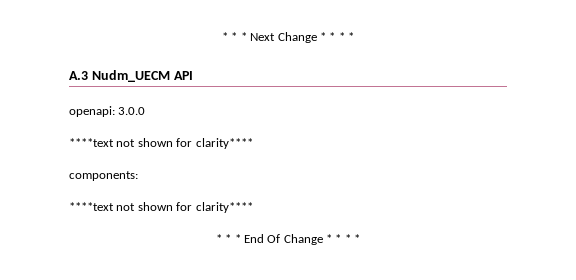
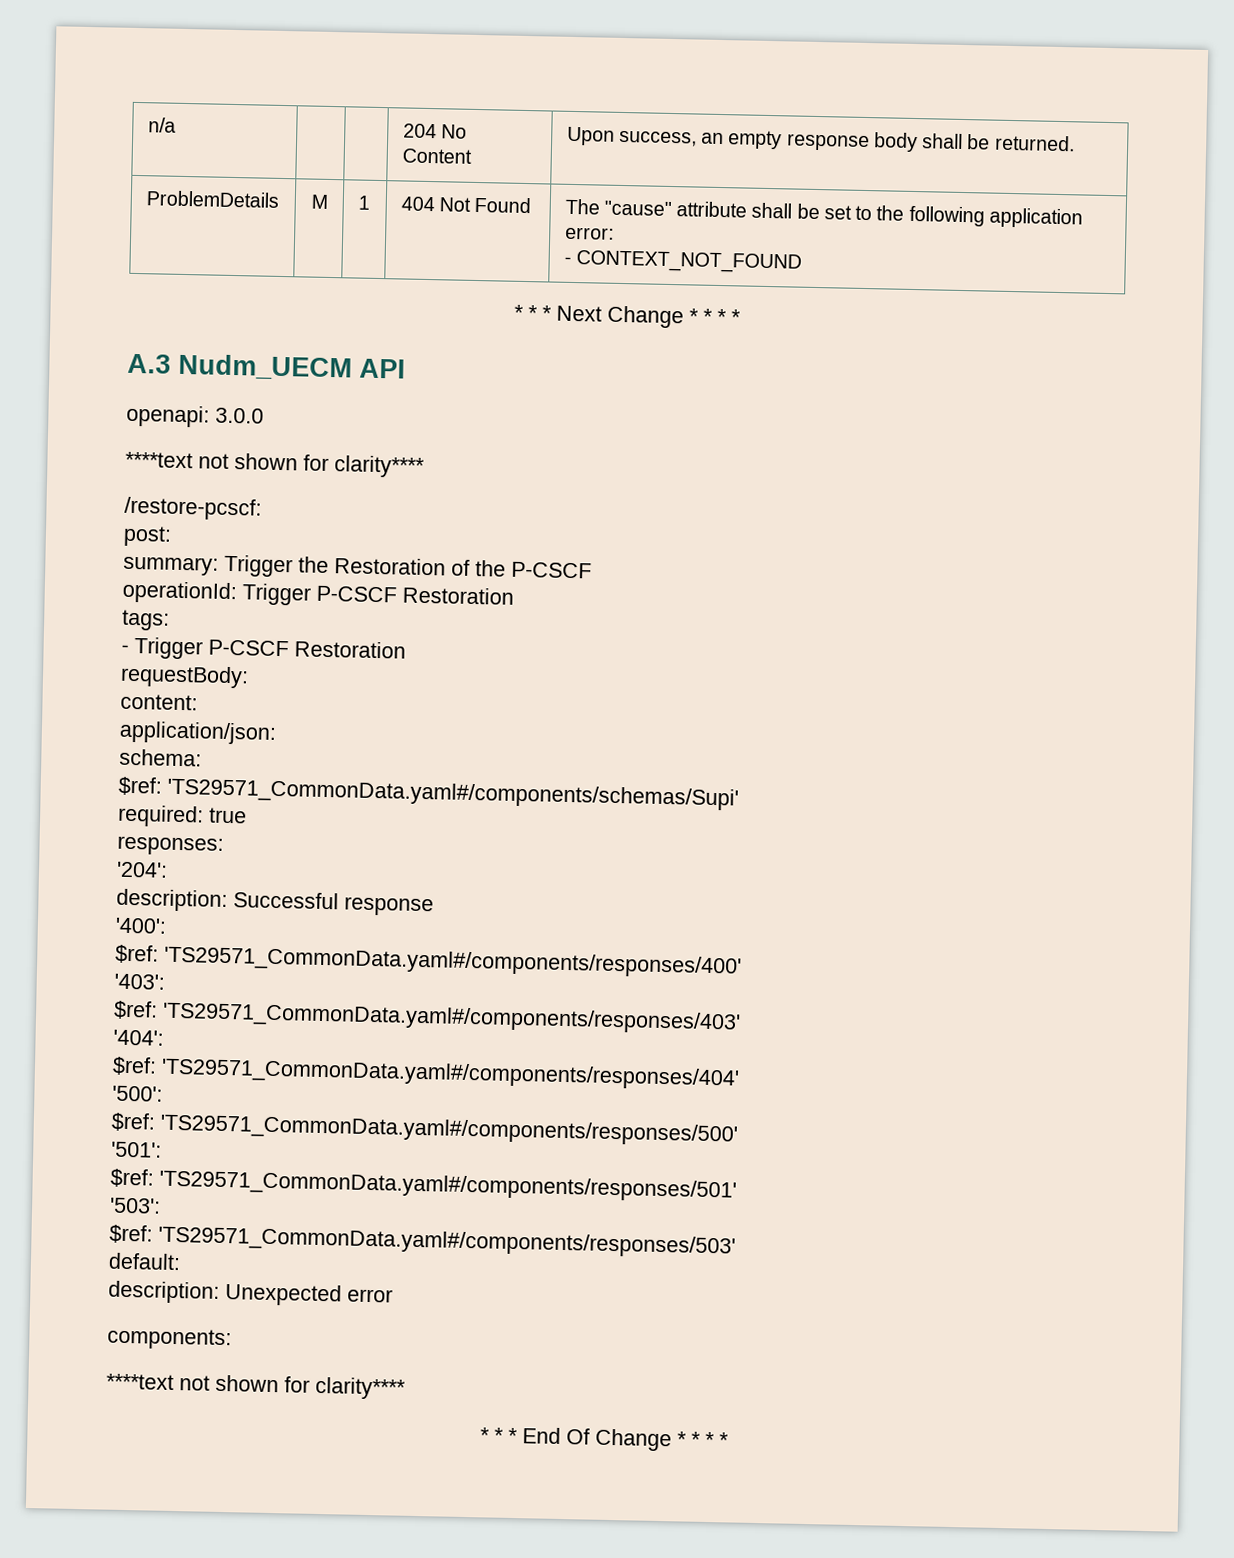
(222, 36) none -> [147,117,176,133] [402,123,467,139] [401,148,472,164] [566,126,1075,153] [145,190,279,208] [310,194,328,209] [357,195,370,210] [400,196,532,214] [564,198,1084,229] [564,226,614,240] [563,250,802,274] n/a | | | 204 No Content | Upon success, an empty response body shall be returned. // ProblemDetails | M | 1 | 404 Not Found | The "cause" attribute shall be set to the following application error: // - CONTEXT_NOT_FOUND //
(253, 143) none -> [124,496,262,521] [123,525,172,547] [123,554,592,579] [122,580,514,606] [121,609,170,631] [121,637,406,660] [120,664,249,689] [120,693,198,711] [119,720,277,745] [119,748,202,767] [118,776,739,811] [117,804,247,828] [117,835,224,856] [116,861,168,878] [116,888,434,917] [115,917,167,934] [115,944,742,979] [114,973,165,990] [113,1000,741,1035] [113,1029,164,1046] [112,1056,740,1091] [112,1085,163,1102] [111,1112,738,1147] [111,1141,162,1158] [110,1168,737,1203] [109,1197,161,1214] [109,1224,736,1259] [108,1252,181,1271] [108,1280,393,1307] // /restore-pcscf: // post: // summary: Trigger the Restoration of the P-CSCF // operationId: Trigger P-CSCF Restoration // tags: // - Trigger P-CSCF Restoration // requestBody: // content: // application/json: // schema: // $ref: 'TS29571_CommonData.yaml#/components/schemas/Supi' // required: true // responses: // '204': // description: Successful response // '400': // $ref: 'TS29571_CommonData.yaml#/components/responses/400' // '403': // $ref: 'TS29571_CommonData.yaml#/components/responses/403' // '404': // $ref: 'TS29571_CommonData.yaml#/components/responses/404' // '500': // $ref: 'TS29571_CommonData.yaml#/components/responses/500' // '501': // $ref: 'TS29571_CommonData.yaml#/components/responses/501' // '503': // $ref: 'TS29571_CommonData.yaml#/components/responses/503' // default: // description: Unexpected error

